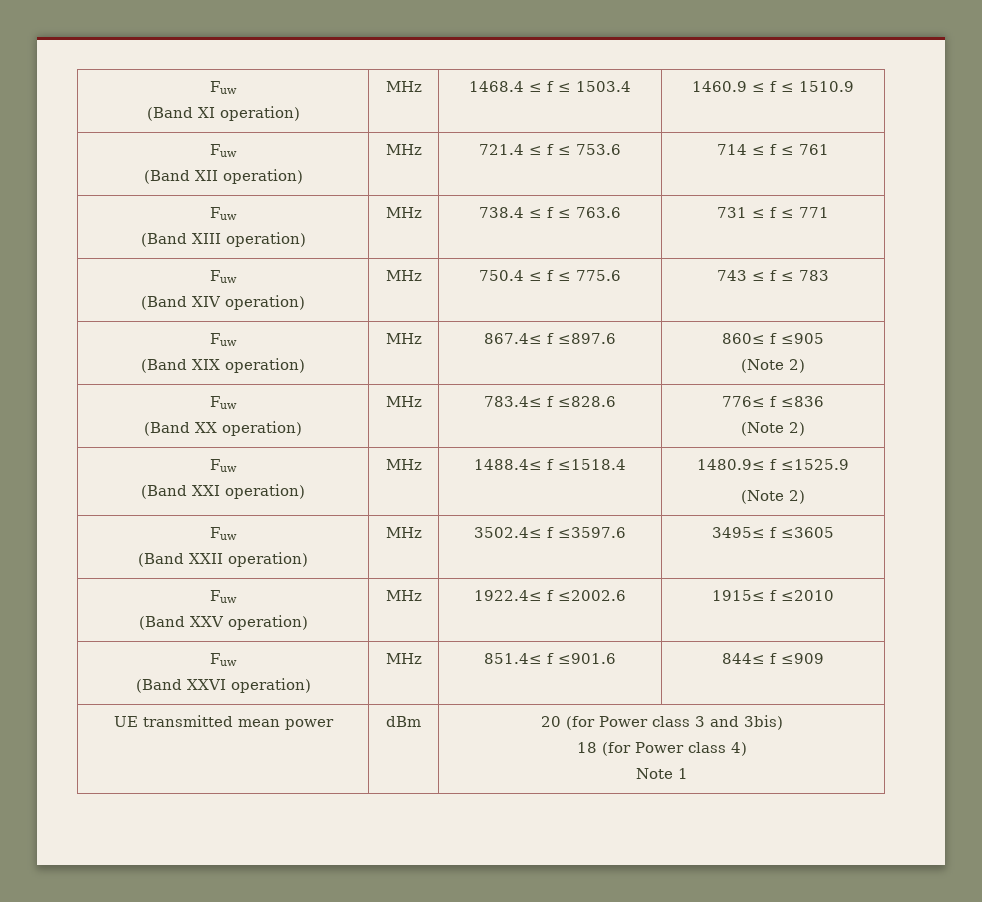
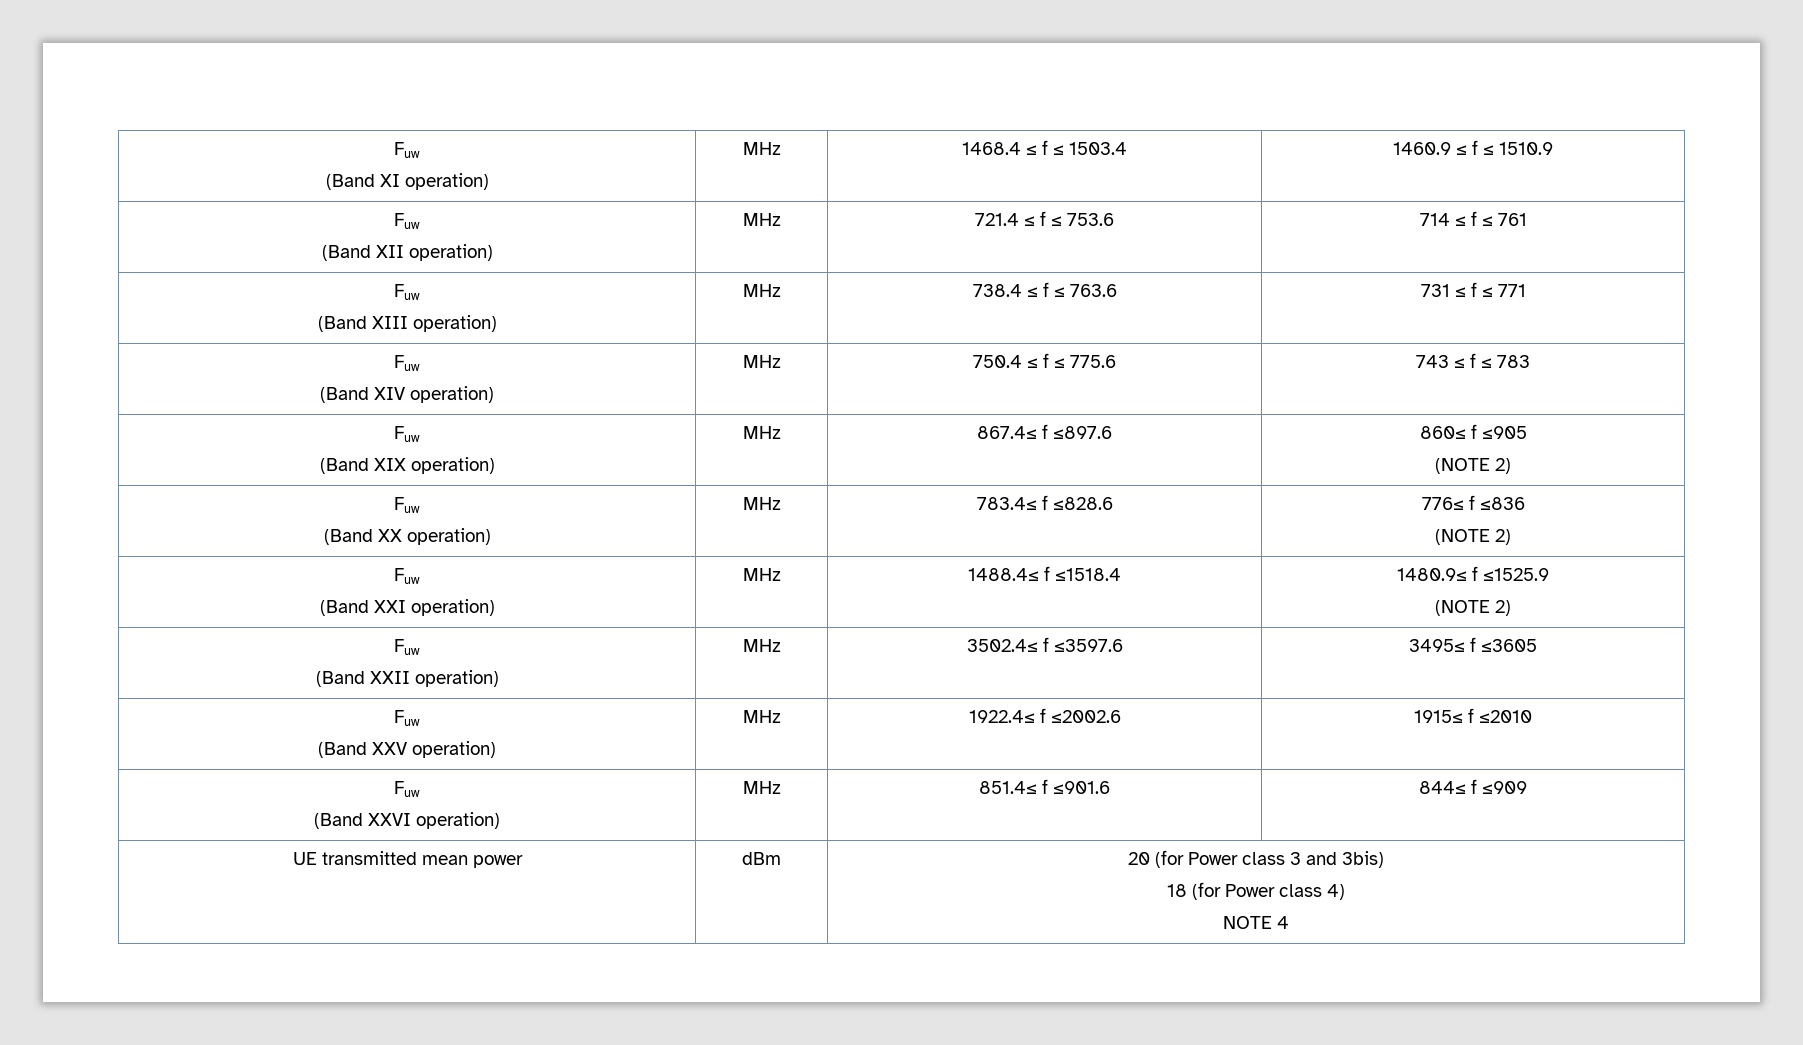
[741,359,784,373] (Note -> [1435,458,1490,474] (NOTE
[741,422,784,436] (Note -> [1435,529,1490,545] (NOTE
[741,490,784,504] (Note -> [1435,600,1490,616] (NOTE
[635,768,688,779] Note 1 -> [1223,916,1289,929] NOTE 4

